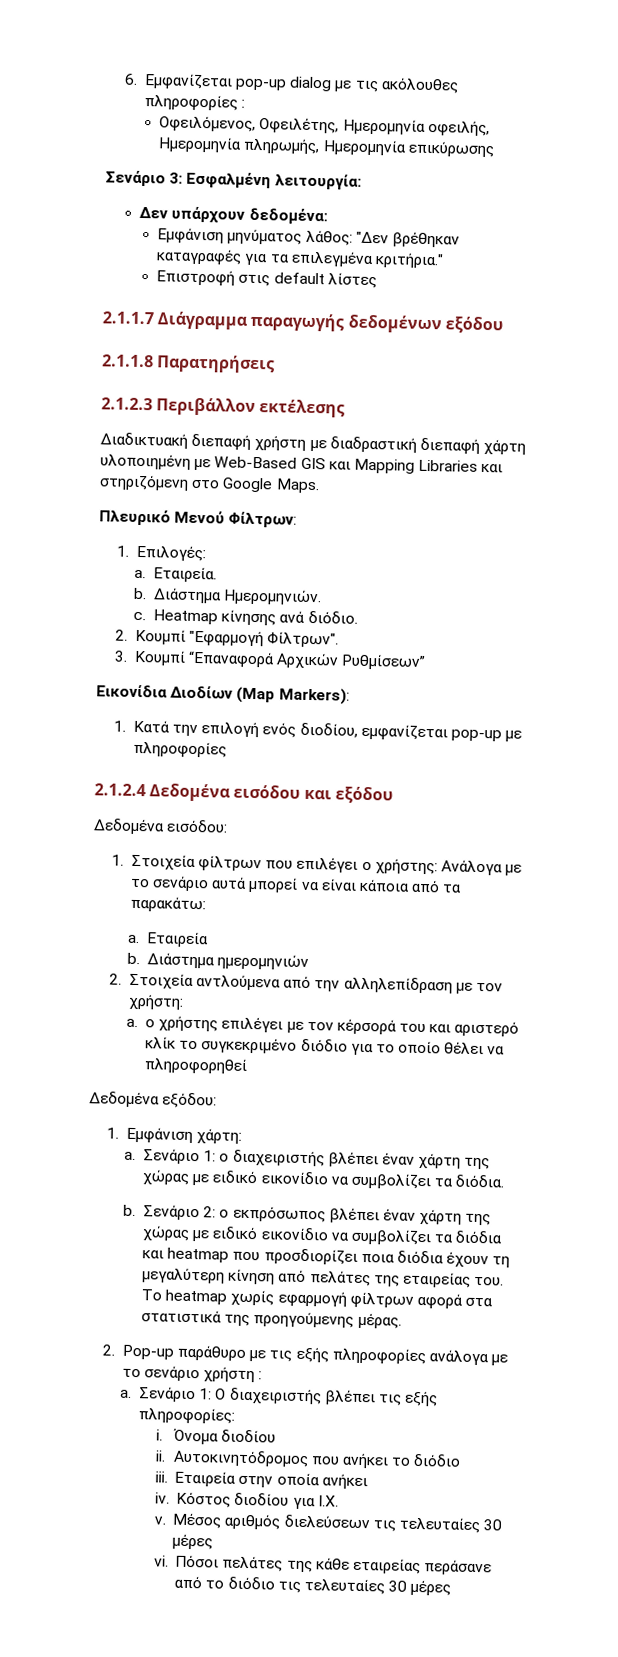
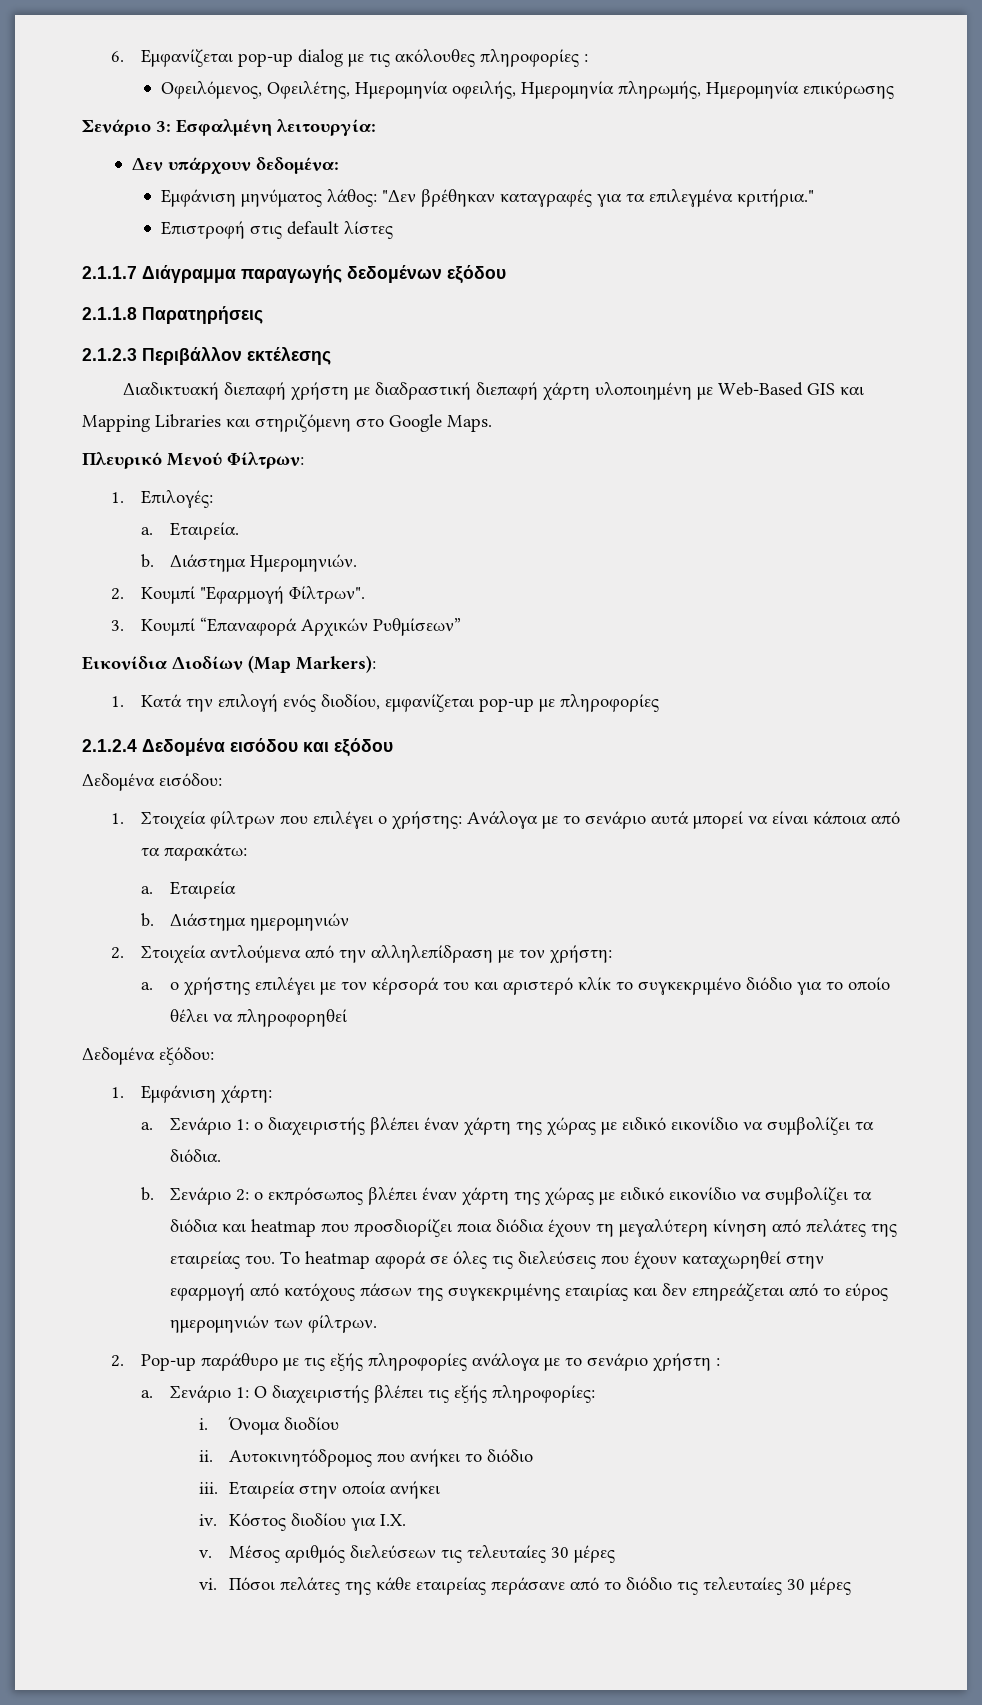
[133,609,358,626] // c. Heatmap κίνησης ανά διόδιο. -> (357, 563) none
[230,1289,494,1310] [141,1309,402,1329] χωρίς εφαρμογή φίλτρων αφορά στα στατιστικά της προηγούμενης μέρας. -> [374,1251,824,1270] [169,1283,888,1302] [169,1315,377,1333] αφορά σε όλες τις διελεύσεις που έχουν καταχωρηθεί στην εφαρμογή από κατόχους πάσων της συγκεκριμένης εταιρίας και δεν επηρεάζεται από το εύρος ημερομηνιών των φίλτρων.

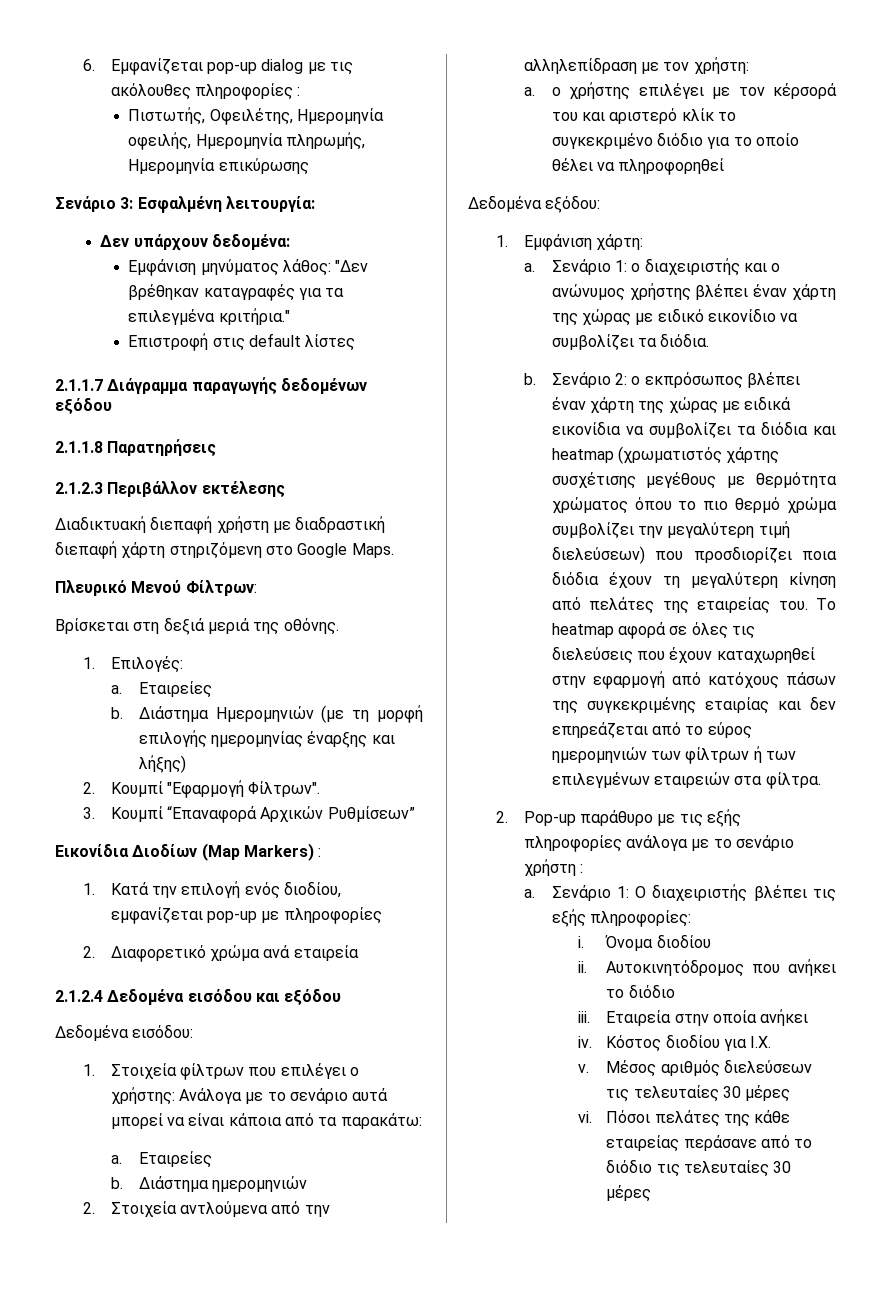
[160,81,262,99] Οφειλόμενος, -> [128,107,206,125] Πιστωτής,
[595,382,866,400] [82,414,251,432] υλοποιημένη με Web-Based GIS και Mapping Libraries και -> (166, 550) none
(304, 460) none -> [55,617,339,635] // Βρίσκεται στη δεξιά μεριά της οθόνης.
[169,522,239,540] [140,554,357,572] Εταιρεία. // b. Διάστημα Ημερομηνιών. -> [138,681,212,698] [110,705,424,723] [138,730,395,748] [138,755,186,773] Εταιρείες // b. Διάστημα Ημερομηνιών (με τη μορφή επιλογής ημερομηνίας έναρξης και λήξης)
[296,655,376,673] Markers): -> [243,843,322,861] Markers) :
(659, 703) none -> [82,945,359,962] // 2. Διαφορετικό χρώμα ανά εταιρεία
[169,881,236,899] Εταιρεία -> [138,1151,212,1168] Εταιρείες
(365, 1126) none -> [743,263,781,272] [551,283,691,301] και ο ανώνυμος χρήστης
[619,1187,736,1201] ειδικό εικονίδιο -> [744,396,792,410] [551,421,621,435] ειδικά εικονίδια
(316, 1228) none -> [617,446,780,464] [551,472,837,489] [551,497,837,514] [551,521,790,539] [551,546,645,564] (χρωματιστός χάρτης συσχέτισης μεγέθους με θερμότητα χρώματος όπου το πιο θερμό χρώμα συμβολίζει την μεγαλύτερη τιμή διελεύσεων)
[307,1315,377,1333] φίλτρων. -> [685,746,796,764] [551,772,821,789] φίλτρων ή των επιλεγμένων εταιρειών στα φίλτρα.

